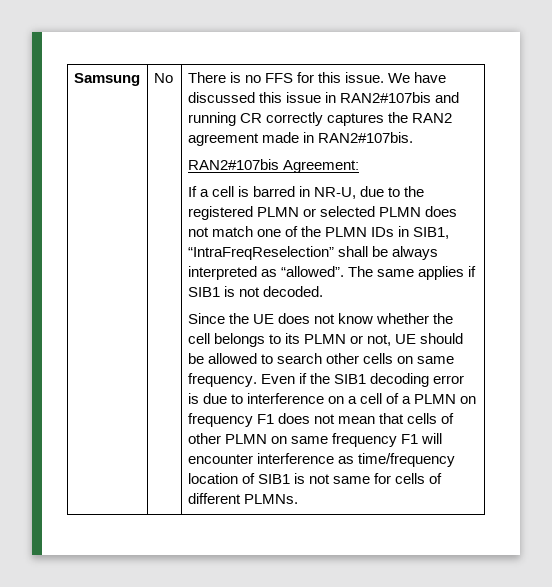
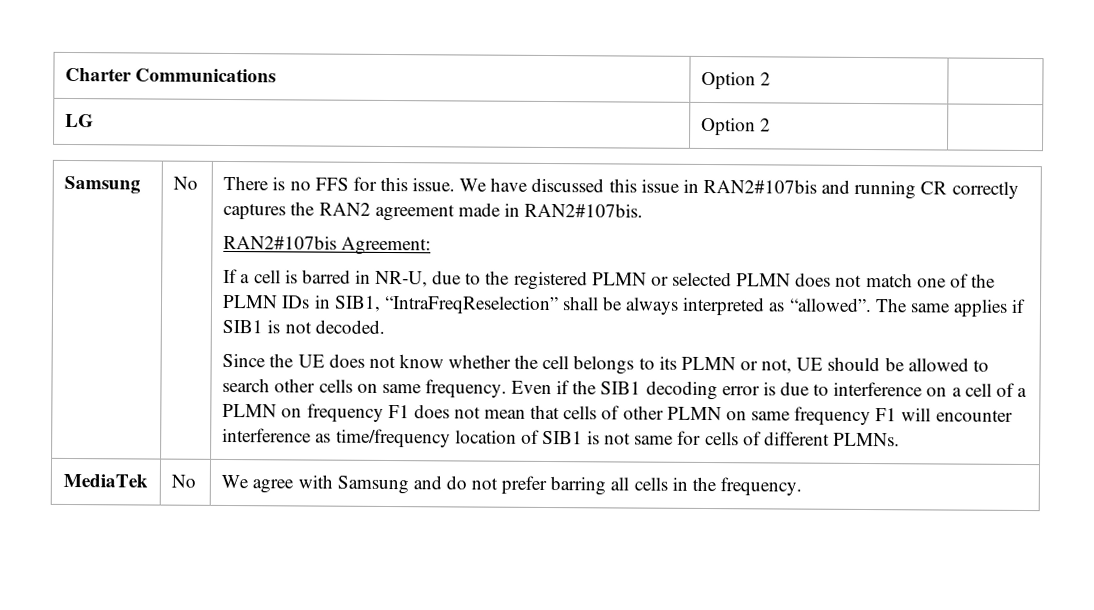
(73, 79) none -> [65,67,277,83] [701,71,772,90] [65,113,95,128] [701,117,772,136] Charter Communications | Option 2 | // LG | Option 2 | //
(298, 499) none -> [63,473,148,488] [171,474,197,488] [221,474,802,496] // MediaTek | No | We agree with Samsung and do not prefer barring all cells in the frequency.

